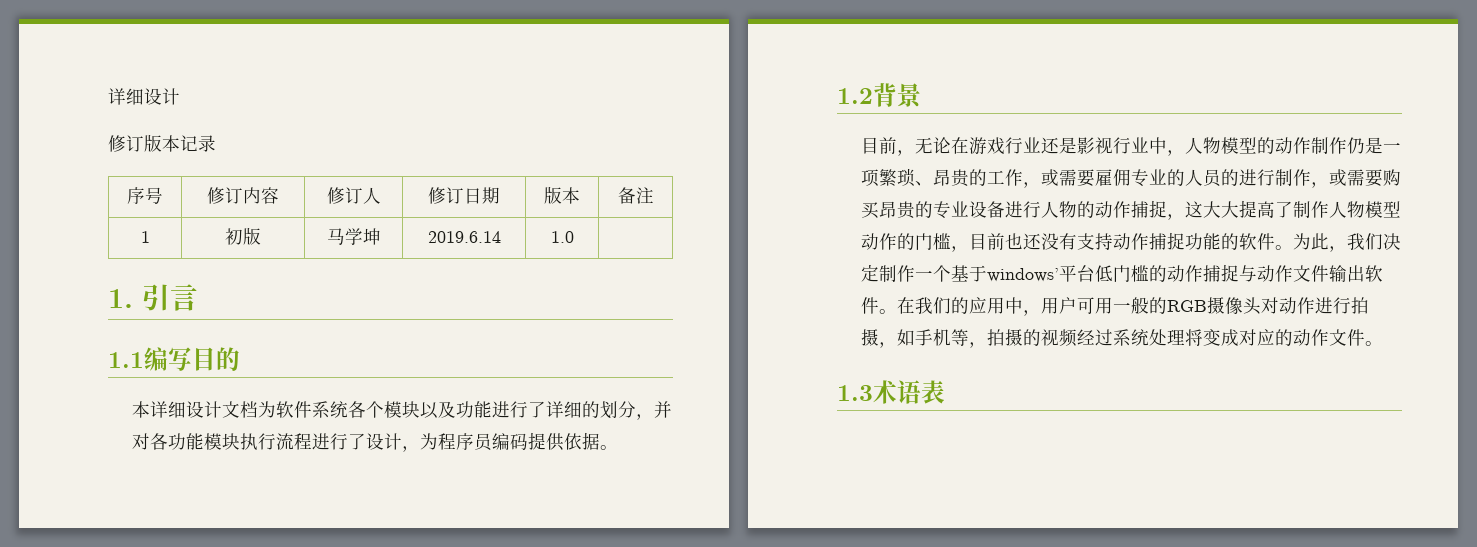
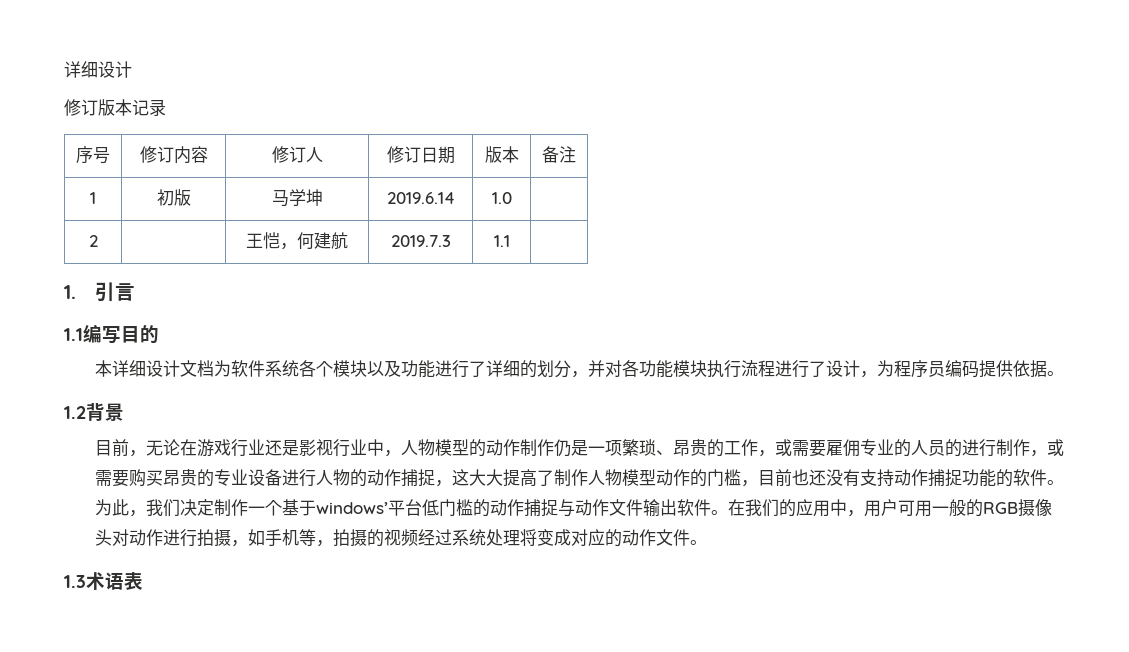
(574, 237) none -> [88,235,98,247] [246,232,348,250] [390,235,451,247] [493,235,510,247] // 2 | | 王恺，何建航 | 2019.7.3 | 1.1 |

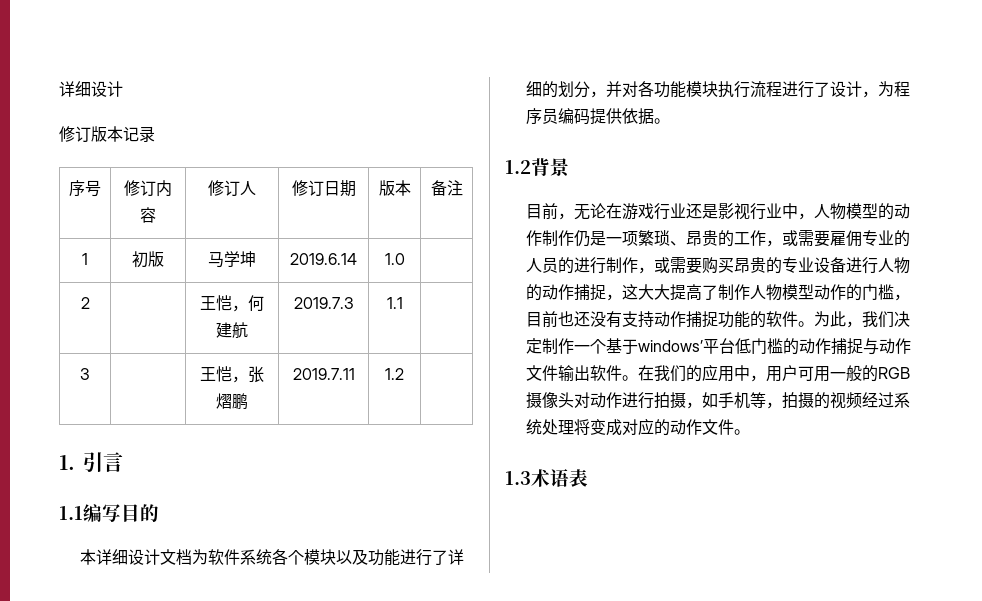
(510, 241) none -> [80,368,90,380] [200,366,264,383] [216,393,248,410] [292,368,355,380] [385,368,404,380] // 3 | | 王恺，张熠鹏 | 2019.7.11 | 1.2 |

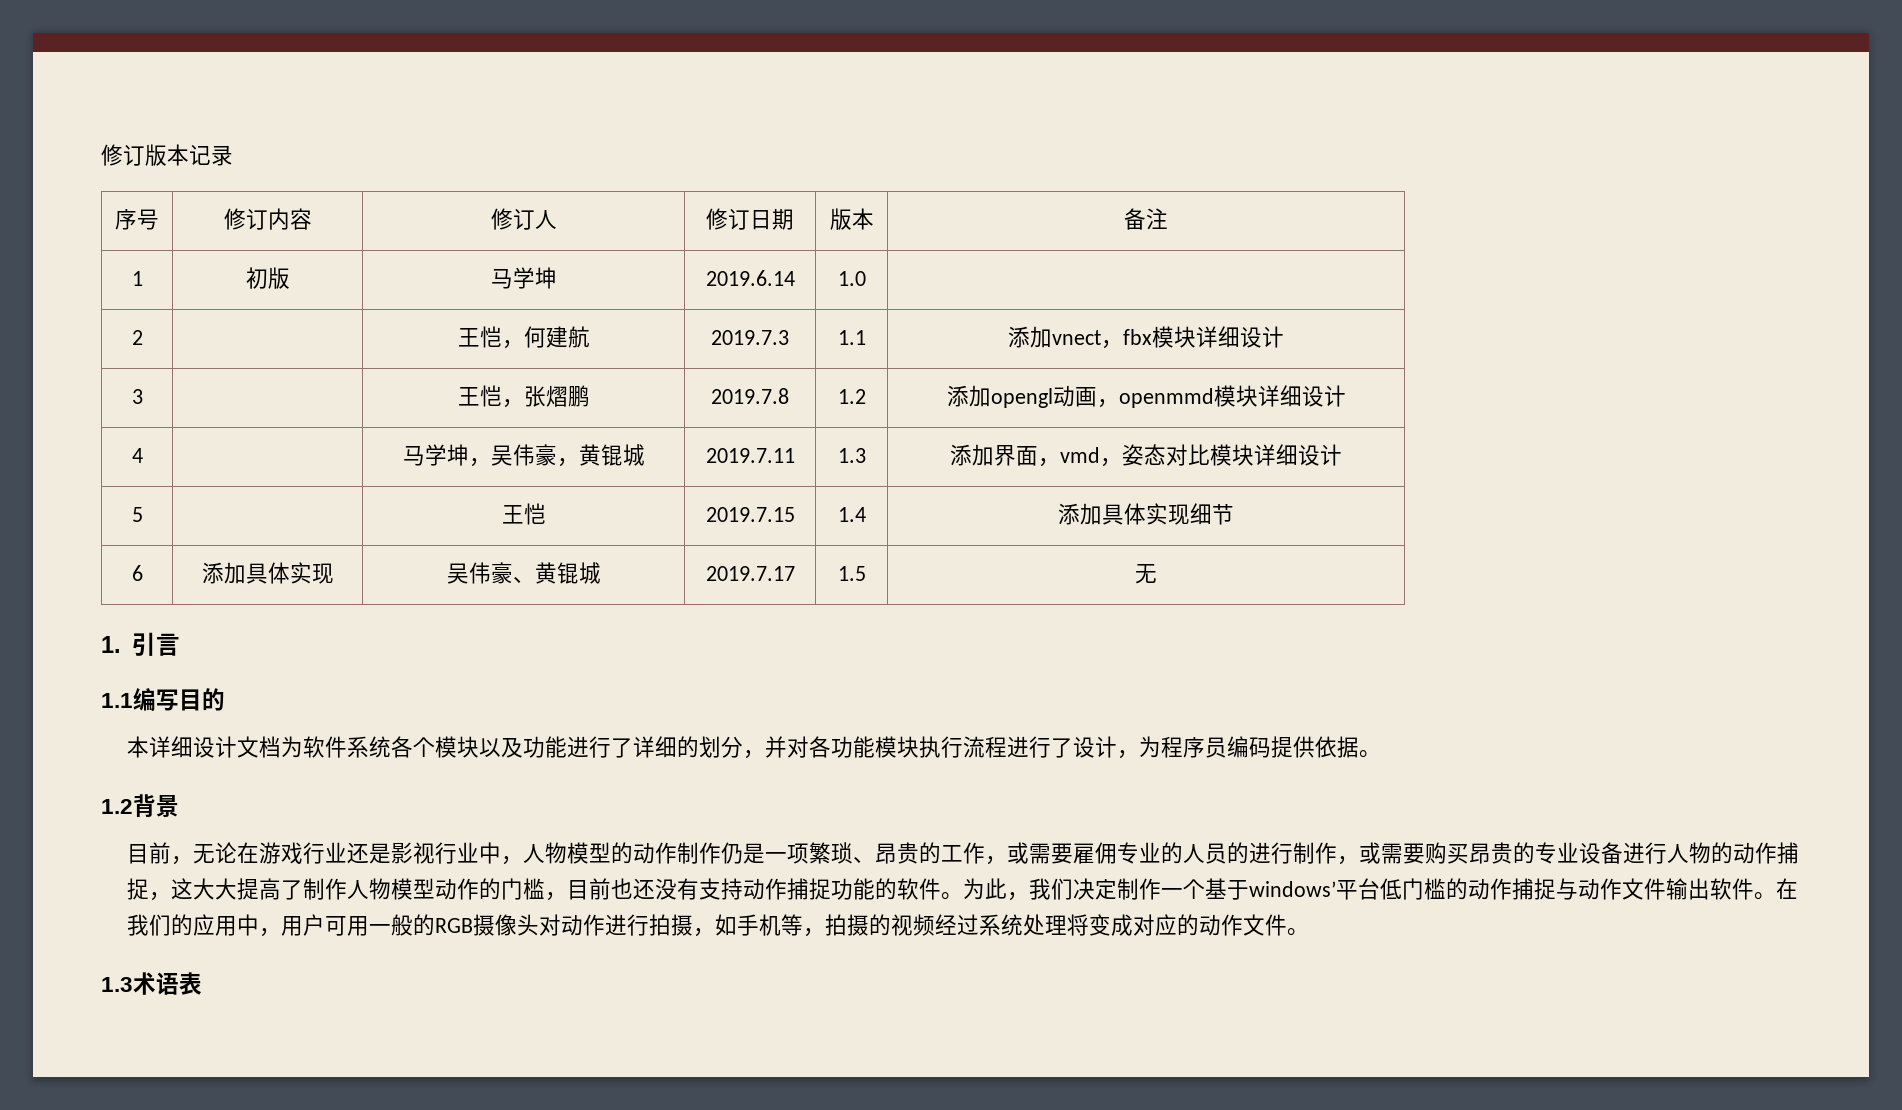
[59,81,123,97] 详细设计 // -> (101, 155) none
(403, 303) none -> [1008,326,1284,349] 添加vnect，fbx模块详细设计
[292,368,355,380] 2019.7.11 -> [711,388,789,404] 2019.7.8
(404, 374) none -> [946,385,1346,408] [131,448,143,463] [402,444,645,467] [705,448,795,463] [837,448,866,463] [950,444,1342,467] [131,507,143,522] [501,503,546,525] [705,507,795,522] [837,507,866,522] [1058,503,1234,525] [131,565,143,581] [201,562,334,584] [446,562,601,584] [705,566,795,581] [837,566,866,581] [1135,564,1157,584] 添加opengl动画，openmmd模块详细设计 // 4 | | 马学坤，吴伟豪，黄锟城 | 2019.7.11 | 1.3 | 添加界面，vmd，姿态对比模块详细设计 // 5 | | 王恺 | 2019.7.15 | 1.4 | 添加具体实现细节 // 6 | 添加具体实现 | 吴伟豪、黄锟城 | 2019.7.17 | 1.5 | 无

